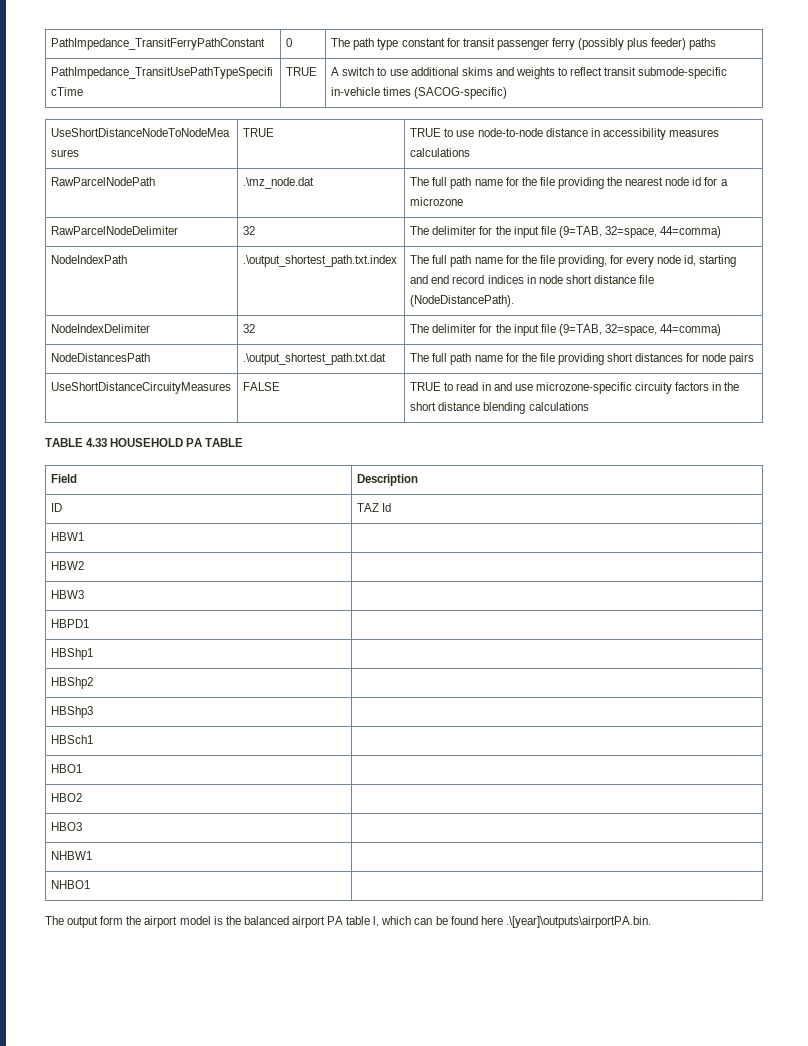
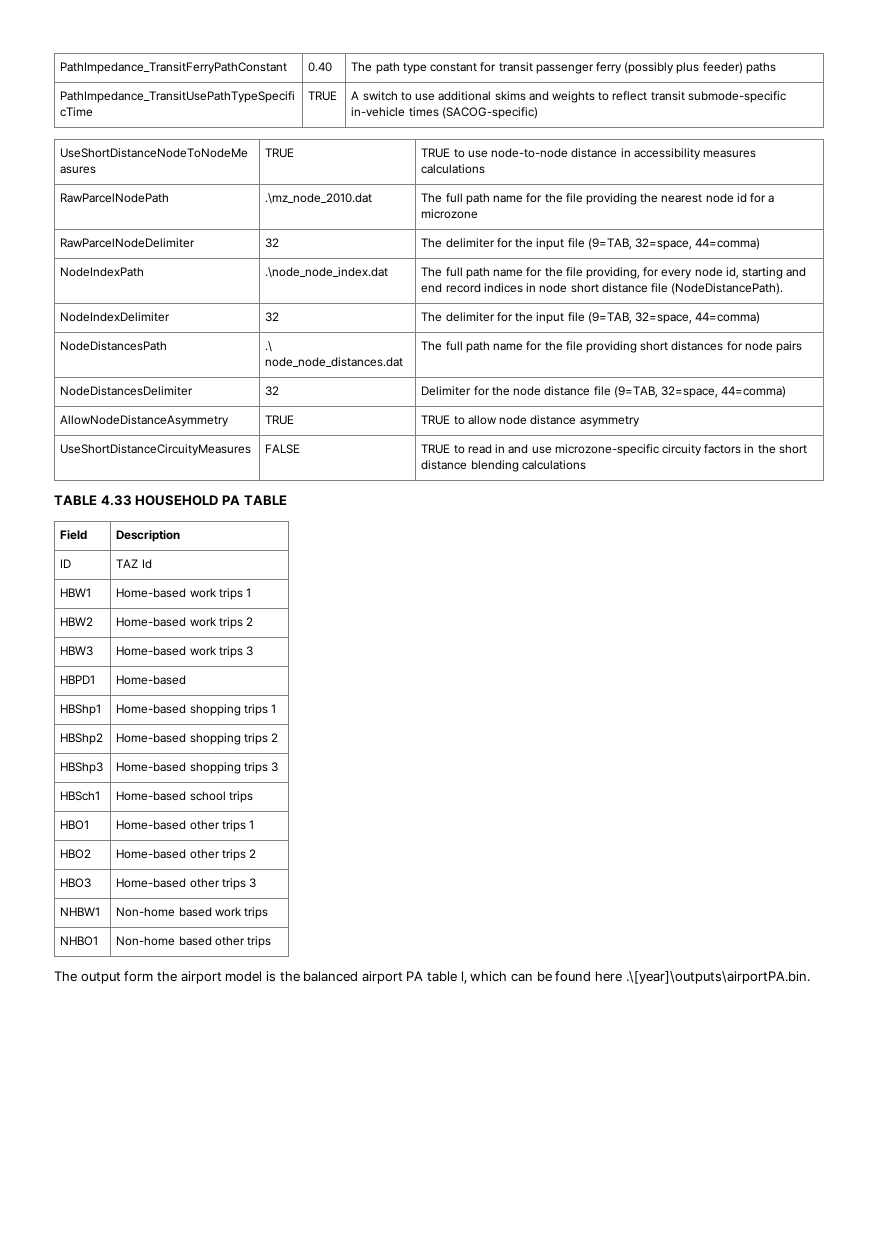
[286,38,293,47] 0 -> [308,62,333,72] 0.40
[243,177,315,189] .\mz_node.dat -> [265,193,373,204] .\mz_node_2010.dat
[243,255,398,267] .\output_shortest_path.txt.index -> [265,267,389,278] .\node_node_index.dat
[243,353,387,365] .\output_shortest_path.txt.dat -> [265,341,273,352] [265,357,404,367] .\ node_node_distances.dat
(755, 359) none -> [60,386,194,396] [265,386,280,396] [421,386,787,398] [60,415,230,427] [265,415,295,425] [421,415,640,427] // NodeDistancesDelimiter | 32 | Delimiter for the node distance file (9=TAB, 32=space, 44=comma) // AllowNodeDistanceAsymmetry | TRUE | TRUE to allow node distance asymmetry
[51,561,85,570] [51,590,85,599] // HBW2 | // HBW3 | -> [116,588,252,600] [60,617,94,626] [116,617,254,629] [60,646,94,656] [116,646,254,658] Home-based work trips 1 // HBW2 | Home-based work trips 2 // HBW3 | Home-based work trips 3
(90, 623) none -> [116,675,187,685] Home-based
[51,677,94,689] [51,706,94,718] [51,735,94,744] [51,764,83,773] [51,793,83,802] [51,822,83,831] [51,851,93,860] [51,880,91,889] // HBShp2 | // HBShp3 | // HBSch1 | // HBO1 | // HBO2 | // HBO3 | // NHBW1 | // NHBO1 | -> [116,704,277,716] [60,733,104,745] [116,733,279,745] [60,762,104,774] [116,762,279,774] [60,791,101,801] [116,791,253,803] [60,820,90,830] [116,820,255,832] [60,849,92,859] [116,849,257,861] [60,878,92,888] [116,878,257,890] [60,907,101,916] [116,907,269,919] [60,936,99,946] [116,936,272,948] Home-based shopping trips 1 // HBShp2 | Home-based shopping trips 2 // HBShp3 | Home-based shopping trips 3 // HBSch1 | Home-based school trips // HBO1 | Home-based other trips 1 // HBO2 | Home-based other trips 2 // HBO3 | Home-based other trips 3 // NHBW1 | Non-home based work trips // NHBO1 | Non-home based other trips

